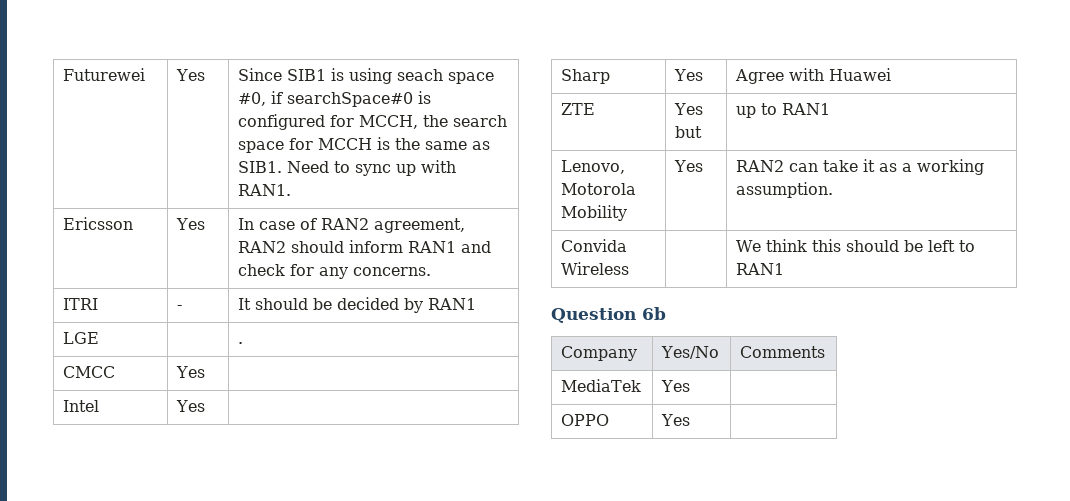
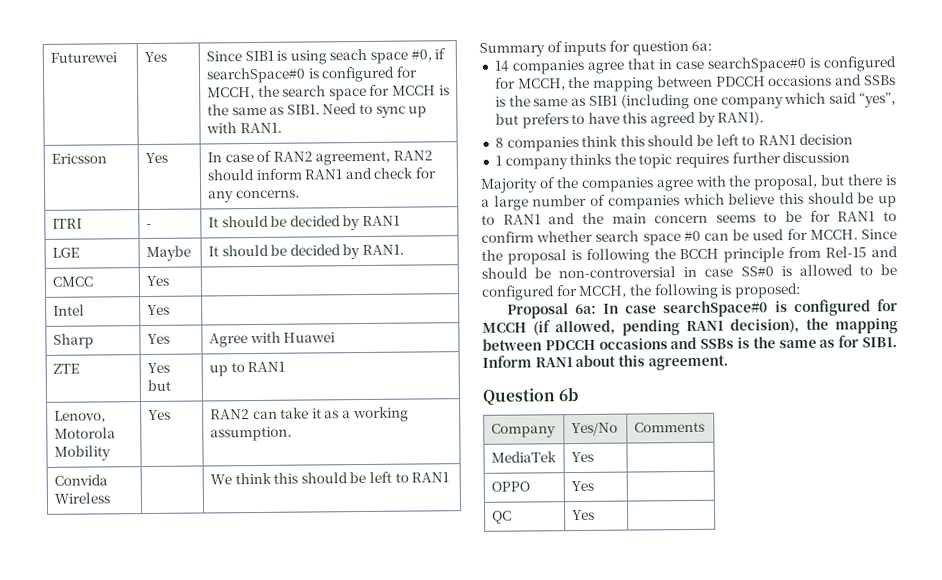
[238,342,244,344] | . -> [145,245,191,262] [207,244,405,260] Maybe | It should be decided by RAN1.
(785, 269) none -> [479,40,713,57] [493,56,896,75] [494,74,896,92] [494,92,896,110] [494,111,765,129] [494,133,853,152] [494,151,851,170] [480,174,897,193] [481,192,897,211] [481,210,897,225] [481,228,897,246] [481,246,898,265] [481,264,897,279] [481,282,801,301] [506,299,898,319] [482,317,898,336] [482,335,899,351] [482,354,729,371] // Summary of inputs for question 6a: // 14 companies agree that in case searchSpace#0 is configured for MCCH, the mapping between PDCCH occasions and SSBs is the same as SIB1 (including one company which said “yes”, but prefers to have this agreed by RAN1). // 8 companies think this should be left to RAN1 decision // 1 company thinks the topic requires further discussion // Majority of the companies agree with the proposal, but there is a large number of companies which believe this should be up to RAN1 and the main concern seems to be for RAN1 to confirm whether search space #0 can be used for MCCH. Since the proposal is following the BCCH principle from Rel-15 and should be non-controversial in case SS#0 is allowed to be configured for MCCH, the following is proposed: // Proposal 6a: In case searchSpace#0 is configured for MCCH (if allowed, pending RAN1 decision), the mapping between PDCCH occasions and SSBs is the same as for SIB1. Inform RAN1 about this agreement.
(691, 420) none -> [491,510,512,524] [571,509,595,521] // QC | Yes |

